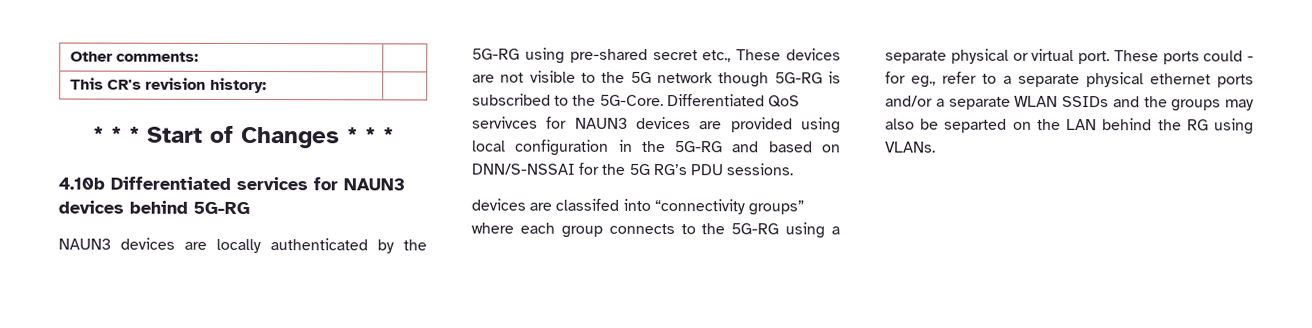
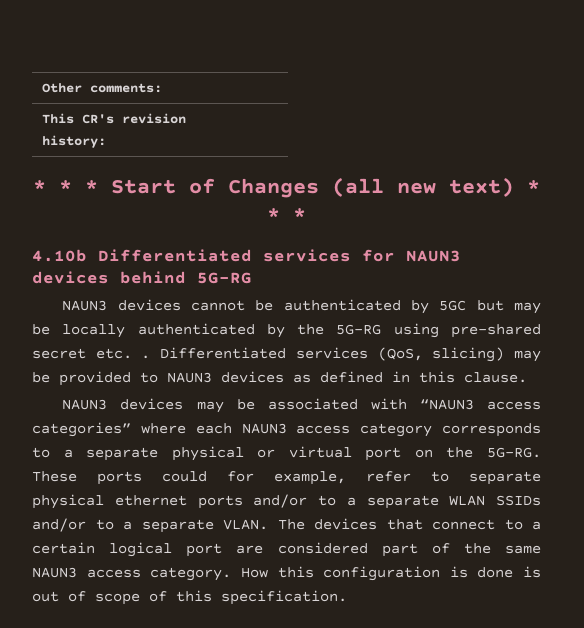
(340, 137) none -> [332,177,514,197] (all new text)
[184,241,207,250] are -> [190,299,541,314] [32,324,50,335] cannot be authenticated by 5GC but may be
[702,48,841,63] [472,70,841,88] [472,93,800,108] [472,116,841,134] [472,139,841,156] [471,162,795,176] [471,198,804,216] [471,222,826,239] etc., These devices are not visible to the 5G network though 5G-RG is subscribed to the 5G-Core. Differentiated QoS servivces for NAUN3 devices are provided using local configuration in the 5G-RG and based on DNN/S-NSSAI for the 5G RG’s PDU sessions. // devices are classifed into “connectivity groups” where each group connects to the 5G-RG using -> [95,347,541,362] [32,371,527,386] [62,398,541,413] [32,422,541,437] [32,447,50,458] etc. . Differentiated services (QoS, slicing) may be provided to NAUN3 devices as defined in this clause. // NAUN3 devices may be associated with “NAUN3 access categories” where each NAUN3 access category corresponds to
[1078,50,1254,65] [885,71,936,88] port. These ports could - for eg., -> [365,447,541,461] [32,471,346,485] port on the 5G-RG. These ports could for example,
[1003,75,1012,84] a -> (449, 476) none
(933, 101) none -> [318,495,336,506] to
[1112,96,1254,112] [885,118,1254,135] [885,141,936,153] and the groups may also be separted on the LAN behind the RG using VLANs. -> [32,518,541,533] [32,542,541,557] [32,566,541,581] [32,590,347,605] and/or to a separate VLAN. The devices that connect to a certain logical port are considered part of the same NAUN3 access category. How this configuration is done is out of scope of this specification.

